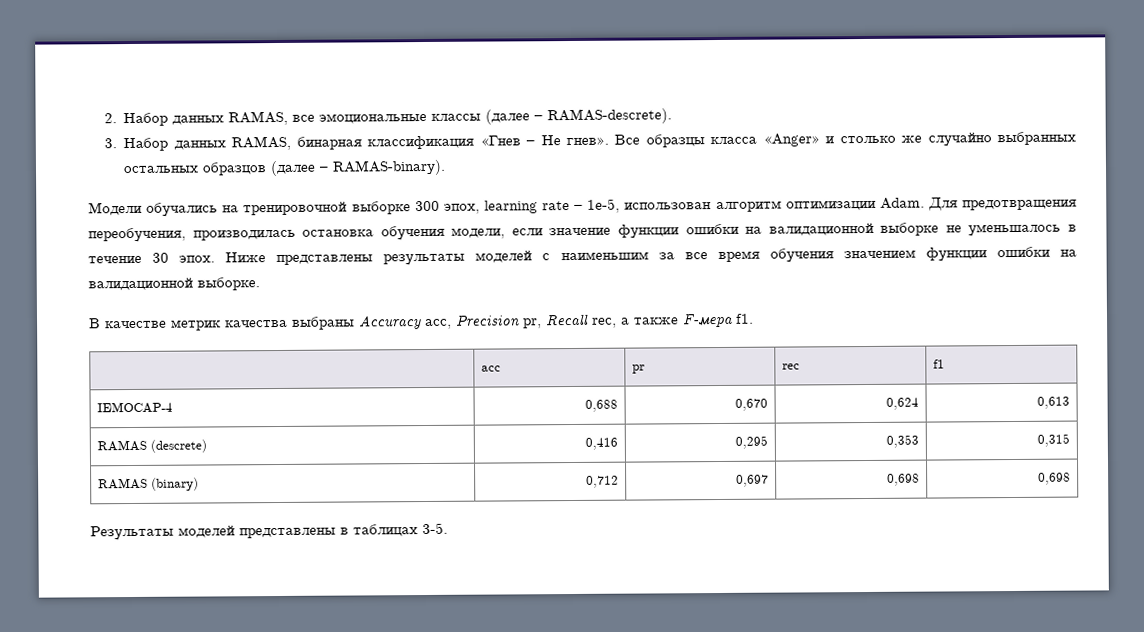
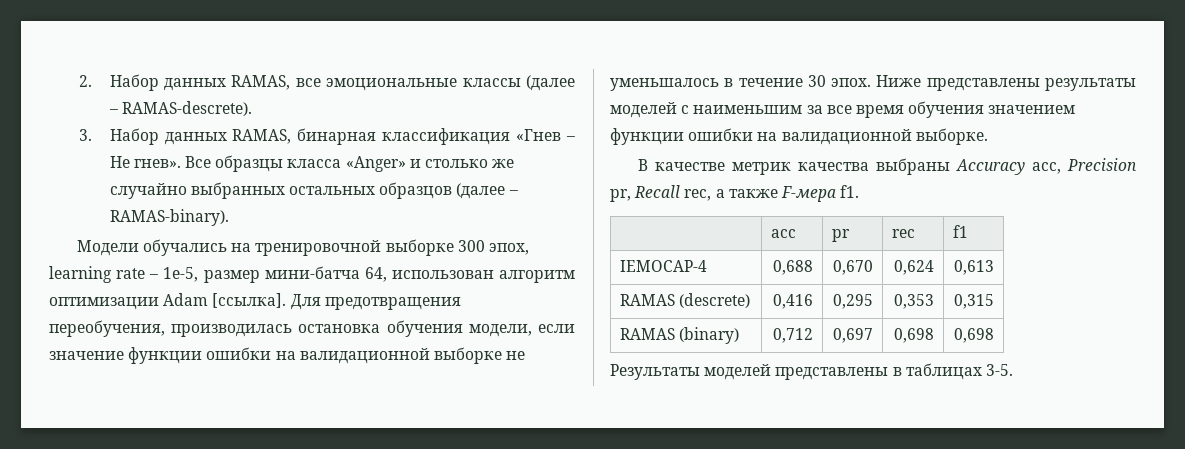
(621, 205) none -> [203,266,387,283] размер мини-батча 64,
[879,197,925,209] Adam. -> [163,293,287,308] Adam [ссылка].

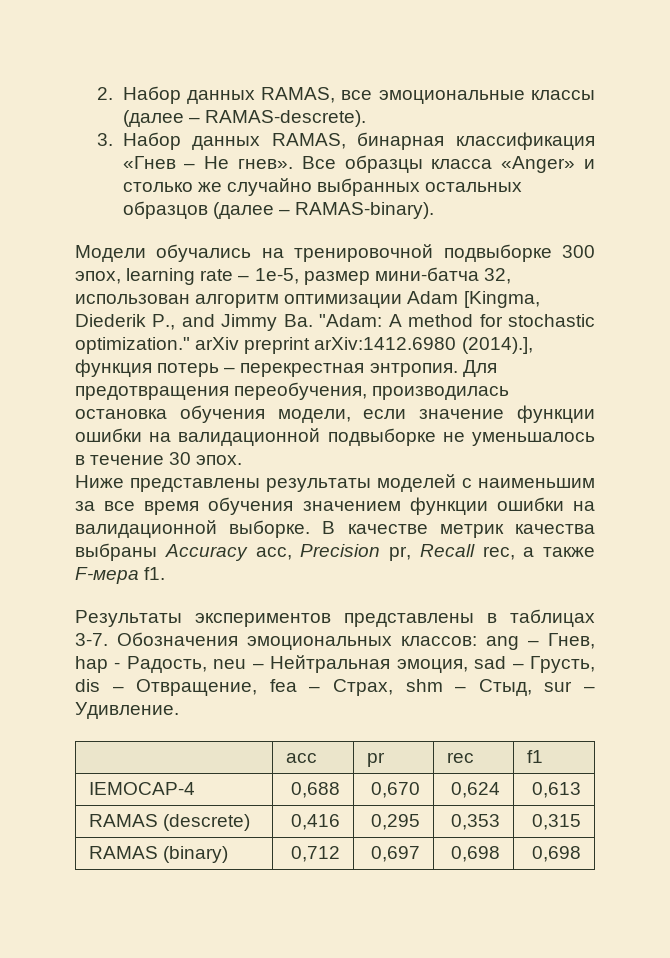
[385,239,454,256] выборке -> [443,244,552,262] подвыборке
[364,267,387,282] 64, -> [483,268,511,284] 32,
[212,293,287,308] [ссылка]. -> [463,291,540,308] [75,314,596,331] [75,337,533,354] [75,359,458,377] [Kingma, Diederik P., and Jimmy Ba. "Adam: A method for stochastic optimization." arXiv preprint arXiv:1412.6980 (2014).], функция потерь – перекрестная энтропия.
[433,347,502,364] выборке -> [327,428,436,446] подвыборке
(872, 82) none -> (243, 460) //
(988, 136) // -> (311, 529) none
(860, 191) none -> [75,609,595,627] [75,632,595,650] [75,655,596,673] [75,679,596,696] [75,702,179,719] // Результаты экспериментов представлены в таблицах 3-7. Обозначения эмоциональных классов: ang – Гнев, hap - Радость, neu – Нейтральная эмоция, sad – Грусть, dis – Отвращение, fea – Страх, shm – Стыд, sur – Удивление.
[610,363,1013,380] // Результаты моделей представлены в таблицах 3-5. -> (582, 854) none

